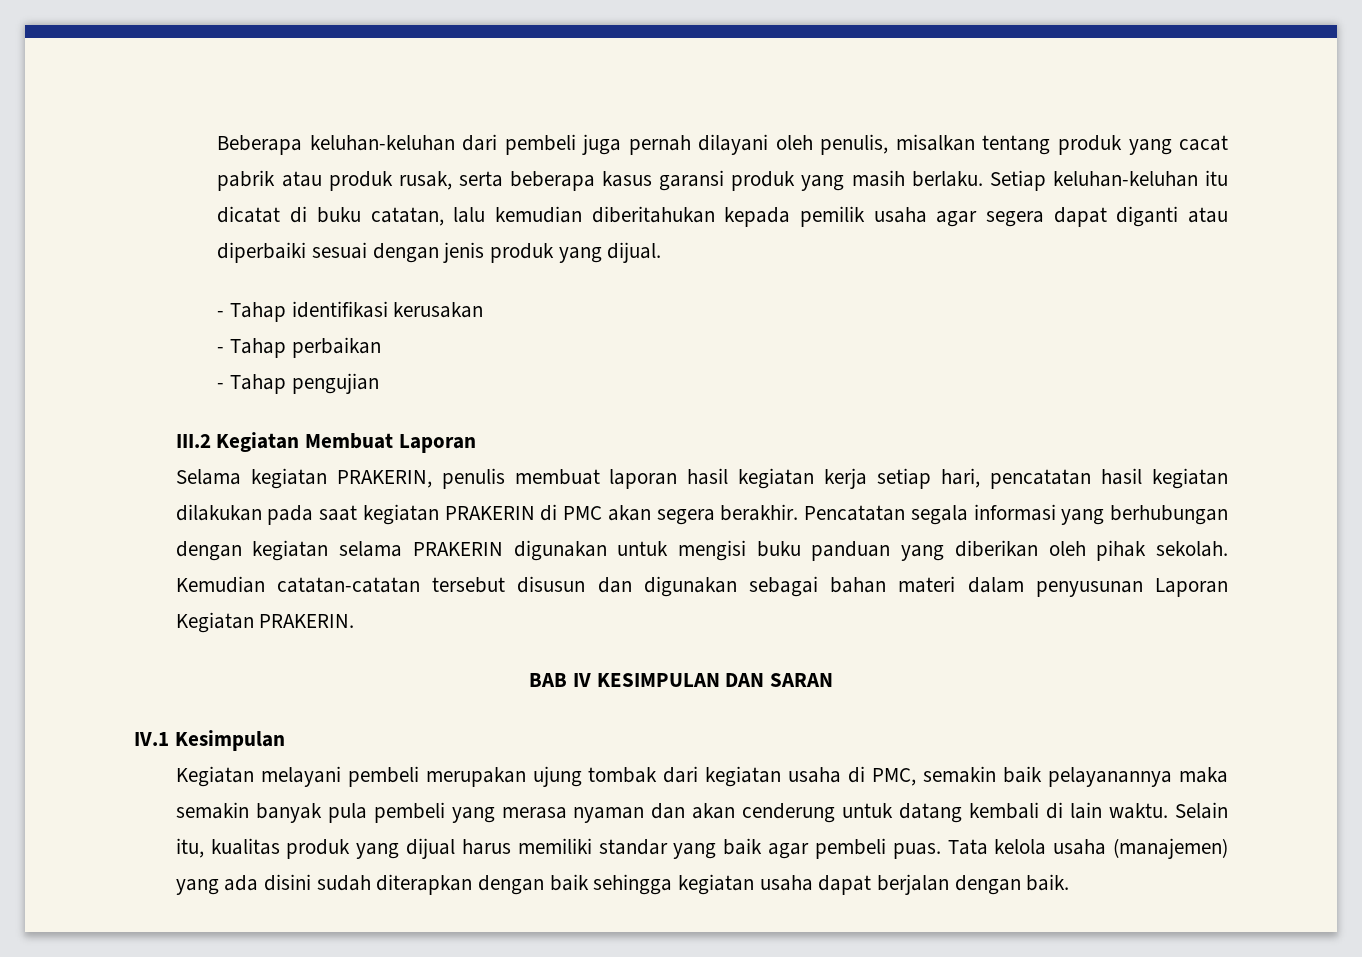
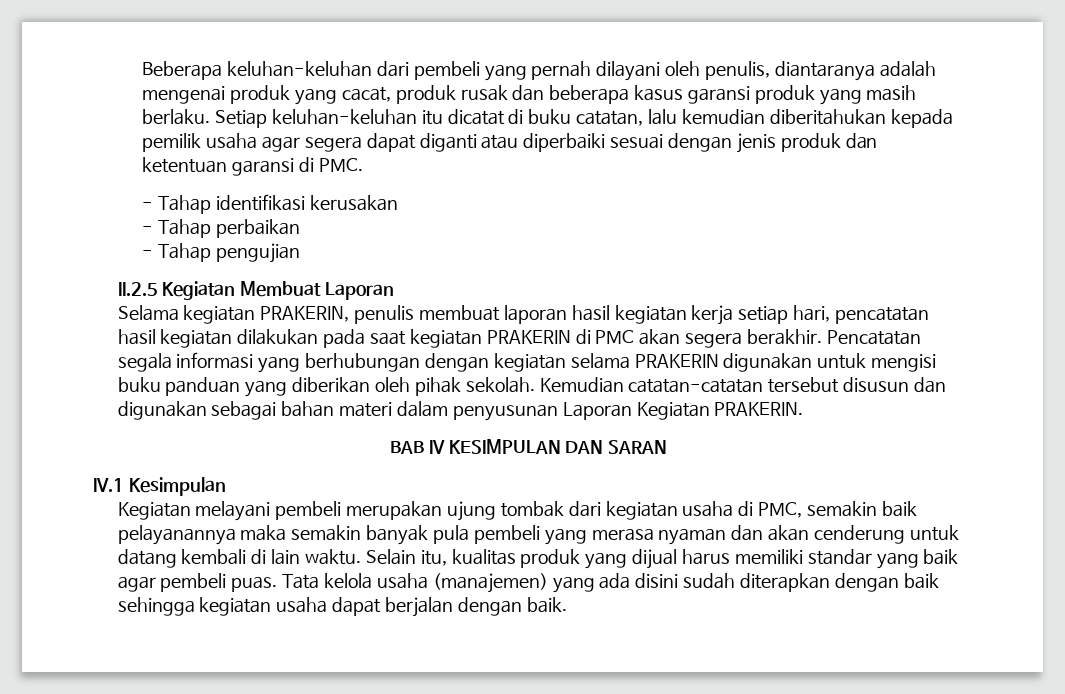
[582,134,622,155] juga -> [484,64,527,81] yang
[895,134,1228,155] [217,170,503,191] misalkan tentang produk yang cacat pabrik atau produk rusak, serta -> [774,61,936,81] [142,85,545,105] diantaranya adalah mengenai produk yang cacat, produk rusak dan
[558,242,662,263] yang dijual. -> [845,133,878,149] [142,157,363,176] dan ketentuan garansi di PMC.
[175,434,211,448] III.2 -> [117,282,158,296] II.2.5

